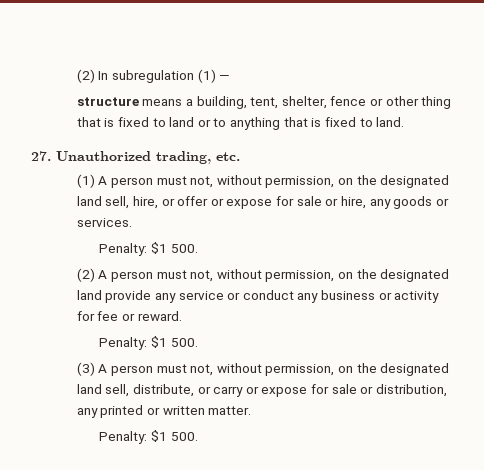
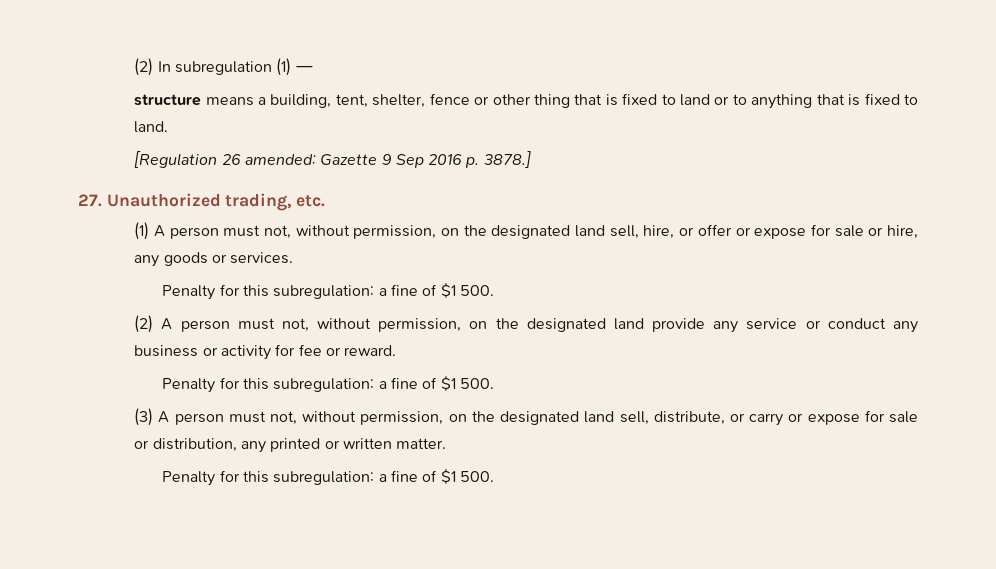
(405, 122) none -> [134,151,531,168] // [Regulation 26 amended: Gazette 9 Sep 2016 p. 3878.]
[99,243,148,256] Penalty: -> [162,284,438,300] Penalty for this subregulation: a fine of
[99,337,148,350] Penalty: -> [162,377,438,393] Penalty for this subregulation: a fine of
[99,431,148,444] Penalty: -> [162,470,438,486] Penalty for this subregulation: a fine of

